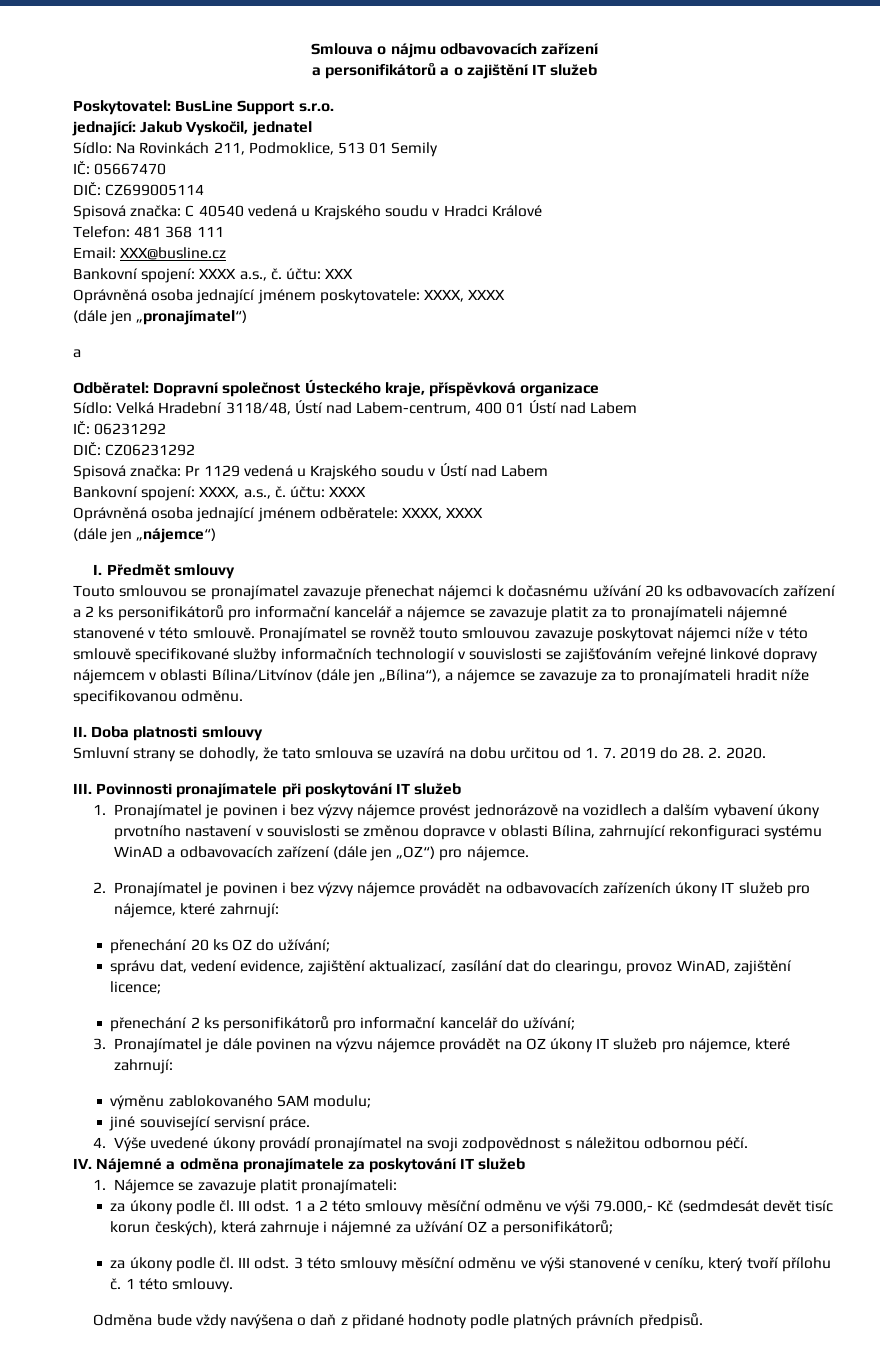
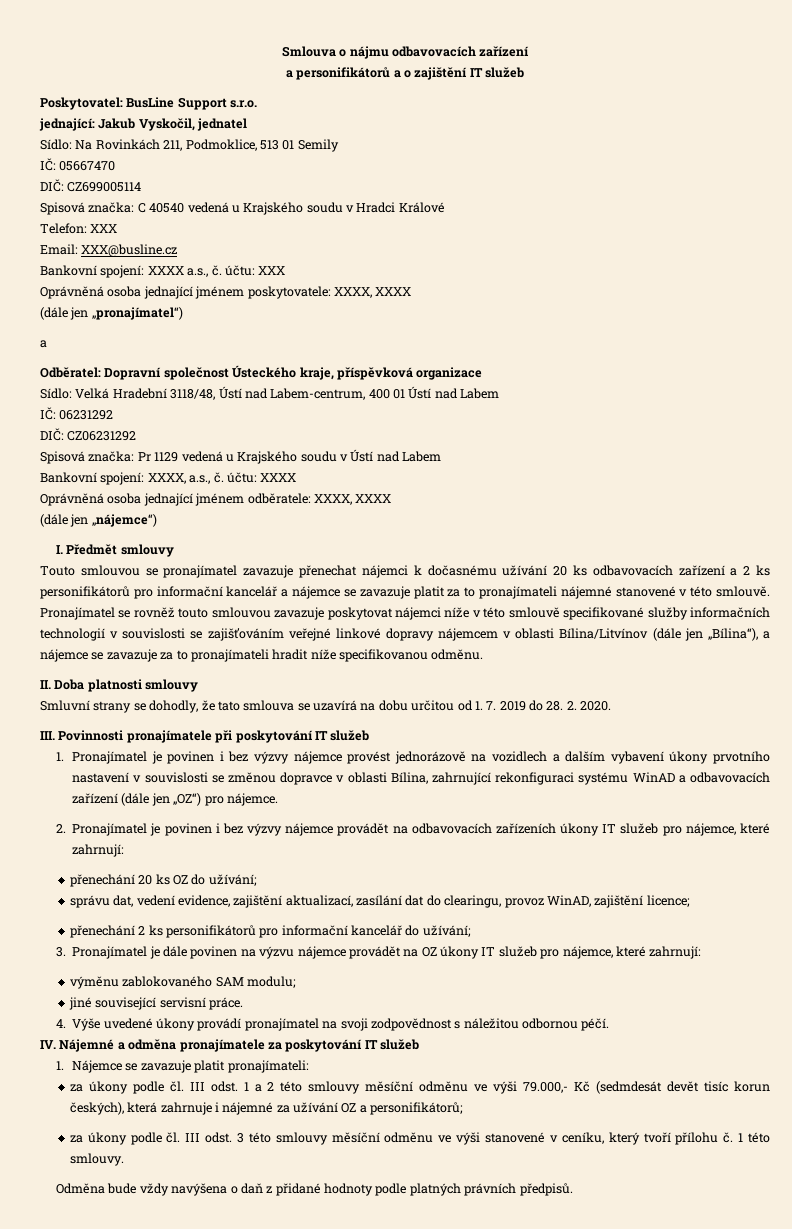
[134,226,224,238] 481 368 111 -> [90,224,118,233] XXX

